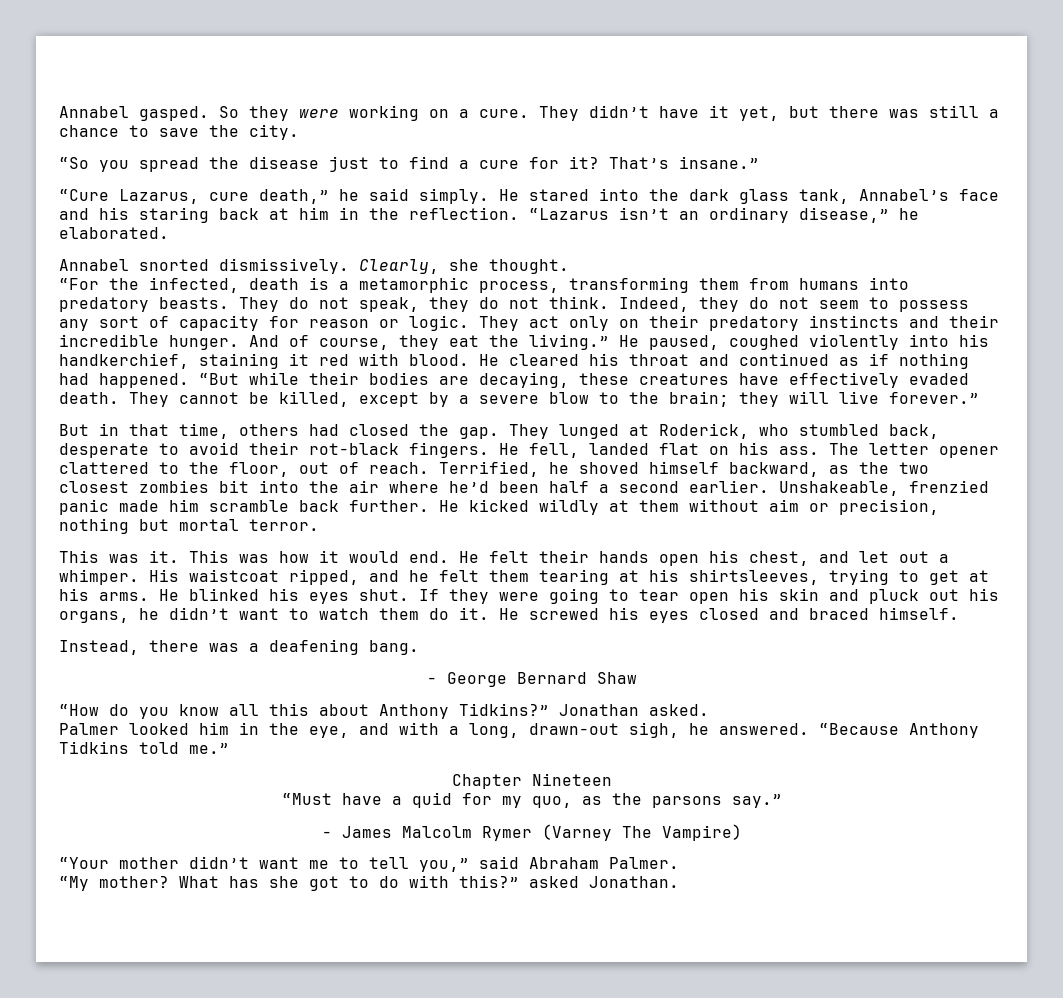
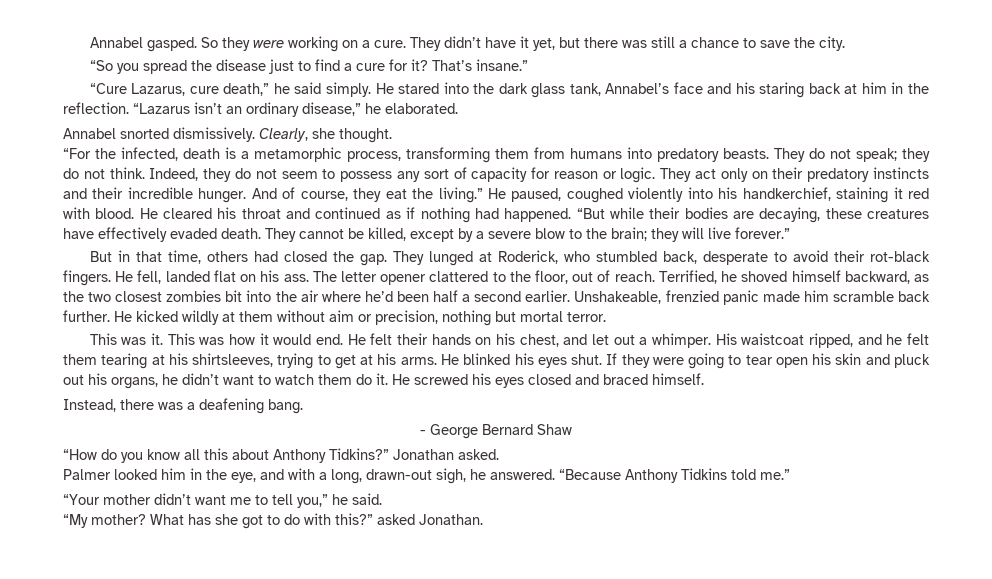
[359,297,419,312] speak, -> [856,148,897,162] speak;
[659,554,699,566] open -> [475,337,492,345] on
[451,773,612,789] [281,792,782,808] [321,824,742,841] // Chapter Nineteen // “Must have a quid for my quo, as the parsons say.” // - James Malcolm Rymer (Varney The Vampire) -> (790, 474) none
[479,856,679,869] said Abraham Palmer. -> [332,493,382,505] he said.

